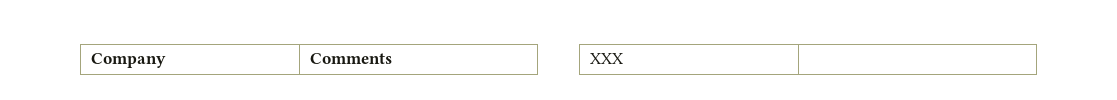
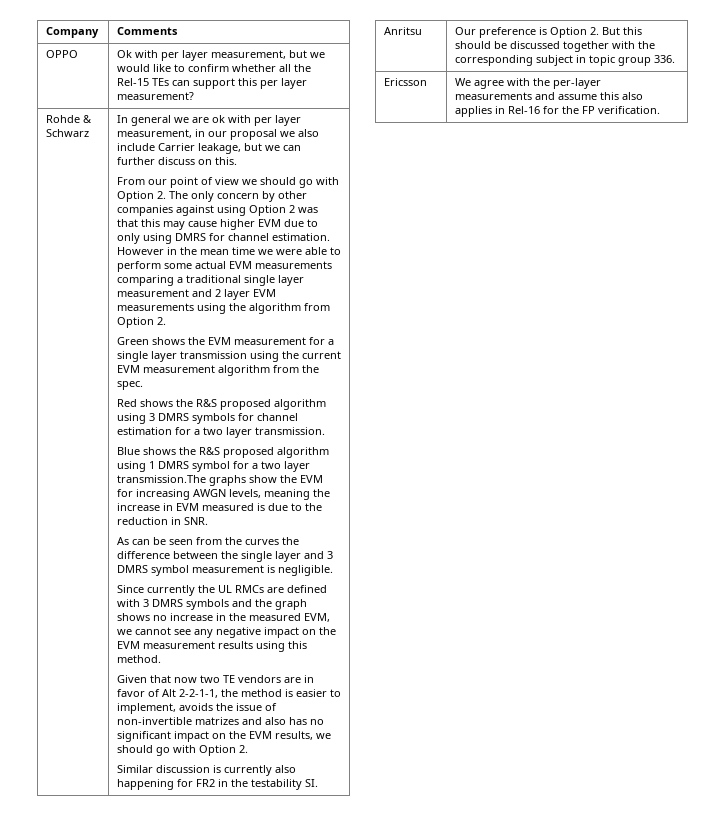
[590,53,624,64] XXX | -> [45,50,78,58] [116,50,325,61] [116,64,311,72] [116,78,307,89] [116,92,194,100] [45,115,92,123] [45,129,89,137] [116,115,301,126] [116,129,319,140] [116,143,301,154] [116,157,237,165] [116,177,339,188] [116,191,307,202] [116,205,318,216] [116,219,318,230] [116,233,330,244] [116,247,341,255] [116,261,332,272] [116,275,304,286] [116,289,276,300] [116,303,330,314] [116,317,166,328] [116,337,334,345] [116,351,341,362] [116,365,319,376] [116,381,143,390] [116,399,326,410] [116,413,298,424] [116,427,325,438] [116,447,329,458] [116,461,310,472] [116,475,323,486] [116,489,330,500] [116,503,322,511] [116,517,208,525] [116,537,299,545] [116,551,333,562] [116,565,333,576] [116,585,327,596] [116,599,307,610] [116,613,330,622] [116,627,336,638] [116,641,307,652] [116,655,161,663] [116,675,314,683] [116,689,341,698] [116,703,277,714] [116,717,324,725] [116,731,331,742] [116,745,248,756] [116,765,296,776] [116,779,318,790] [383,27,422,35] [454,27,642,38] [454,41,655,52] [454,55,675,66] [383,78,427,86] [454,78,601,89] [454,92,643,100] [454,106,660,117] OPPO | Ok with per layer measurement, but we would like to confirm whether all the Rel-15 TEs can support this per layer measurement? // Rohde & Schwarz | In general we are ok with per layer measurement, in our proposal we also include Carrier leakage, but we can further discuss on this. // From our point of view we should go with Option 2. The only concern by other companies against using Option 2 was that this may cause higher EVM due to only using DMRS for channel estimation. However in the mean time we were able to perform some actual EVM measurements comparing a traditional single layer measurement and 2 layer EVM measurements using the algorithm from Option 2. // Green shows the EVM measurement for a single layer transmission using the current EVM measurement algorithm from the spec. // Red shows the R&S proposed algorithm using 3 DMRS symbols for channel estimation for a two layer transmission. // Blue shows the R&S proposed algorithm using 1 DMRS symbol for a two layer transmission.The graphs show the EVM for increasing AWGN levels, meaning the increase in EVM measured is due to the reduction in SNR. // As can be seen from the curves the difference between the single layer and 3 DMRS symbol measurement is negligible. // Since currently the UL RMCs are defined with 3 DMRS symbols and the graph shows no increase in the measured EVM, we cannot see any negative impact on the EVM measurement results using this method. // Given that now two TE vendors are in favor of Alt 2-2-1-1, the method is easier to implement, avoids the issue of non-invertible matrizes and also has no significant impact on the EVM results, we should go with Option 2. // Similar discussion is currently also happening for FR2 in the testability SI. // Anritsu | Our preference is Option 2. But this should be discussed together with the corresponding subject in topic group 336. // Ericsson | We agree with the per-layer measurements and assume this also applies in Rel-16 for the FP verification.

